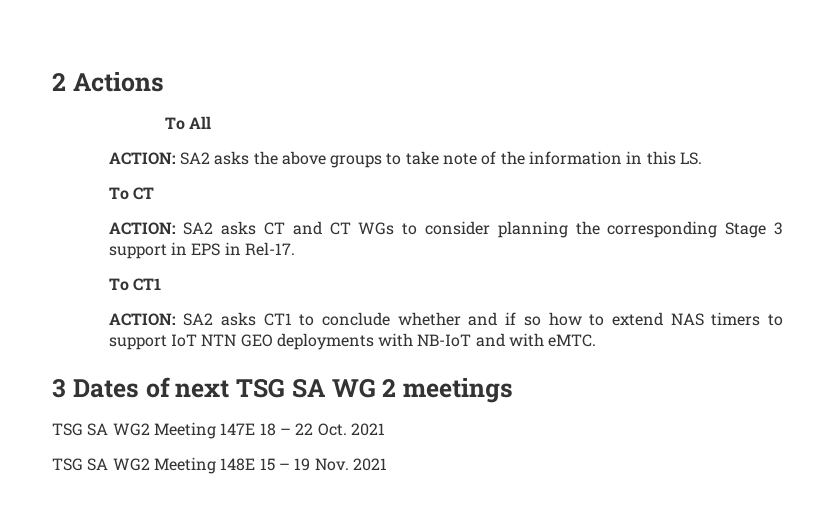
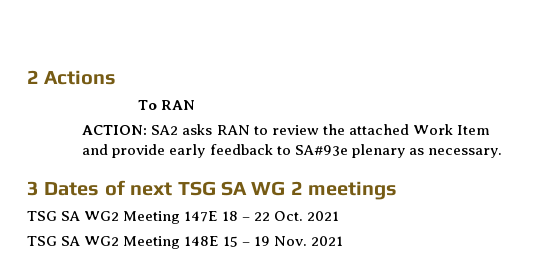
[189,116,212,129] [108,151,703,168] [108,187,154,200] [108,221,783,238] [108,242,295,259] [108,278,161,291] [108,312,783,326] [108,333,597,350] All // ACTION: SA2 asks the above groups to take note of the information in this LS. // To CT // ACTION: SA2 asks CT and CT WGs to consider planning the corresponding Stage 3 support in EPS in Rel-17. // To CT1 // ACTION: SA2 asks CT1 to conclude whether and if so how to extend NAS timers to support IoT NTN GEO deployments with NB-IoT and with eMTC. -> [160,100,195,110] [82,124,490,135] [82,144,502,158] RAN // ACTION: SA2 asks RAN to review the attached Work Item and provide early feedback to SA#93e plenary as necessary.

